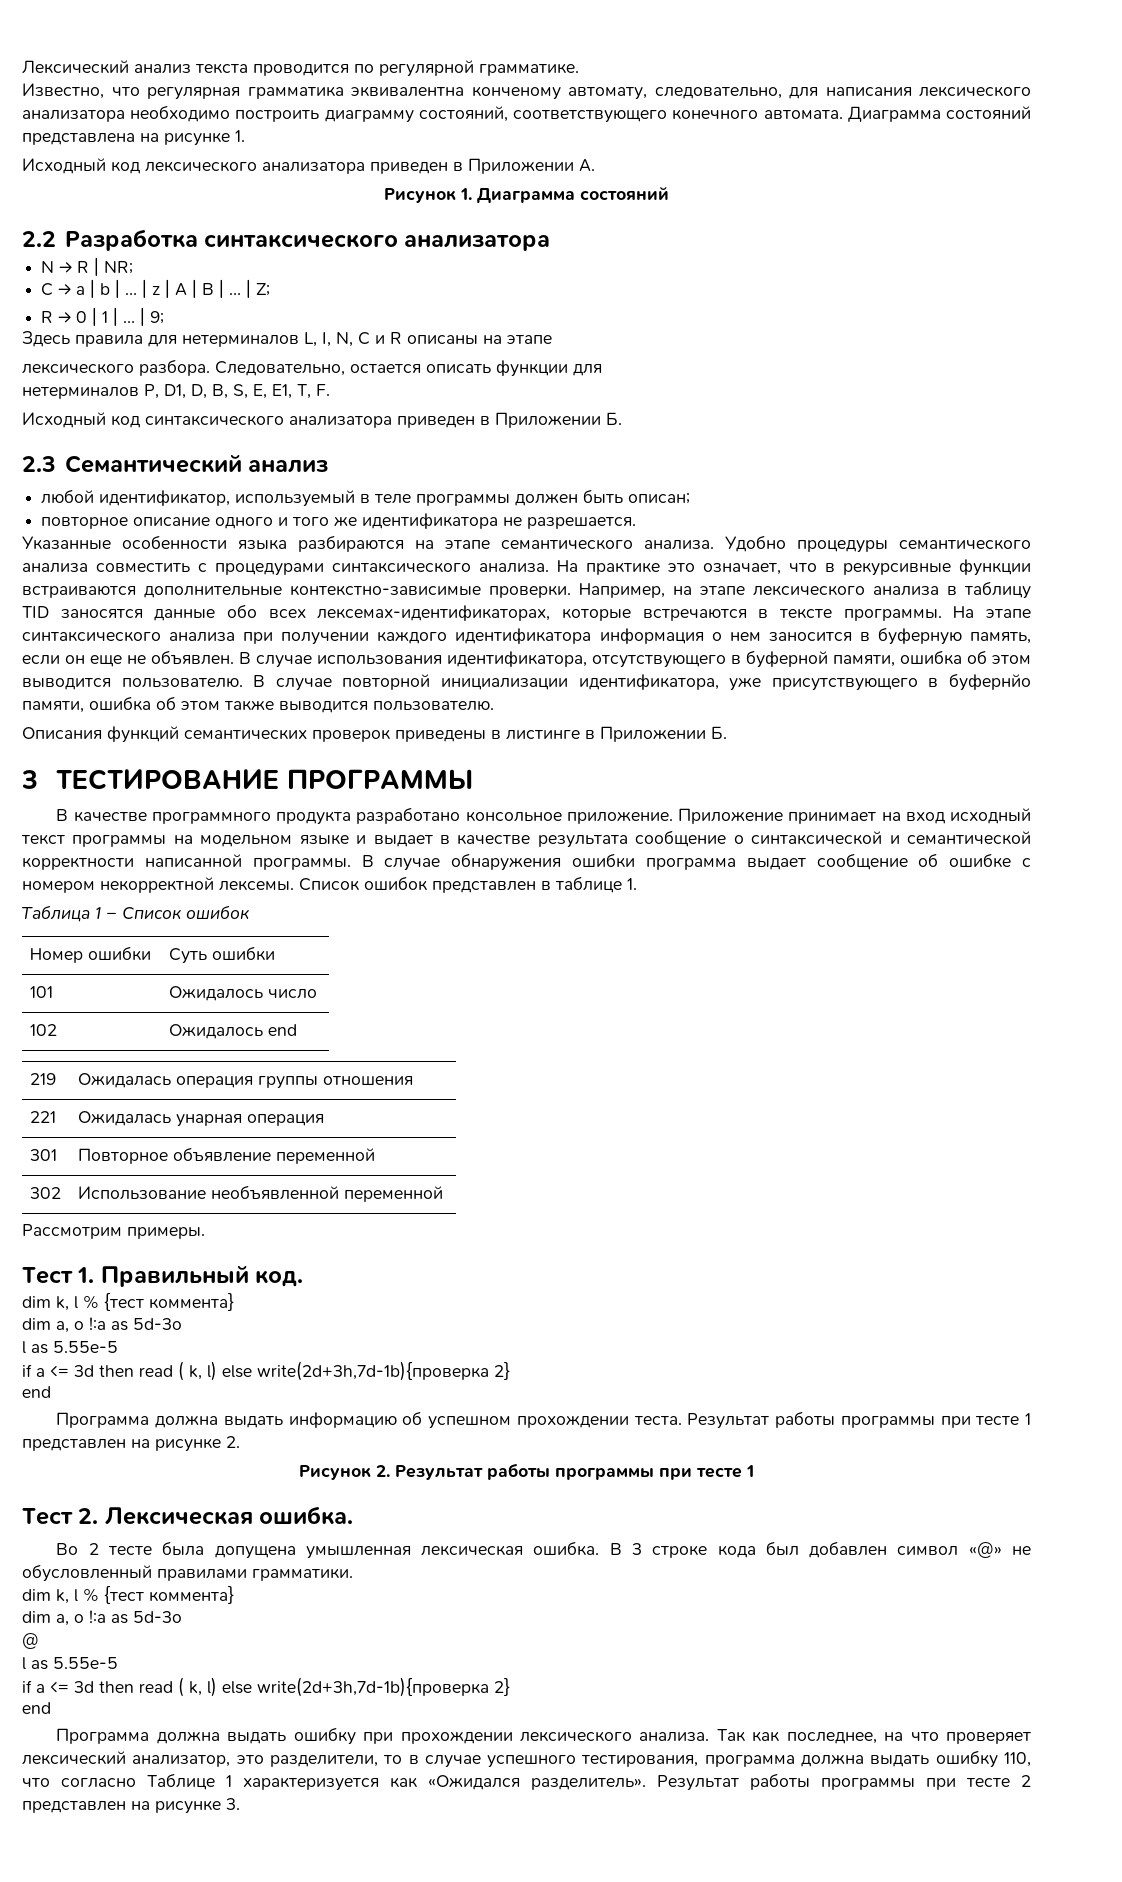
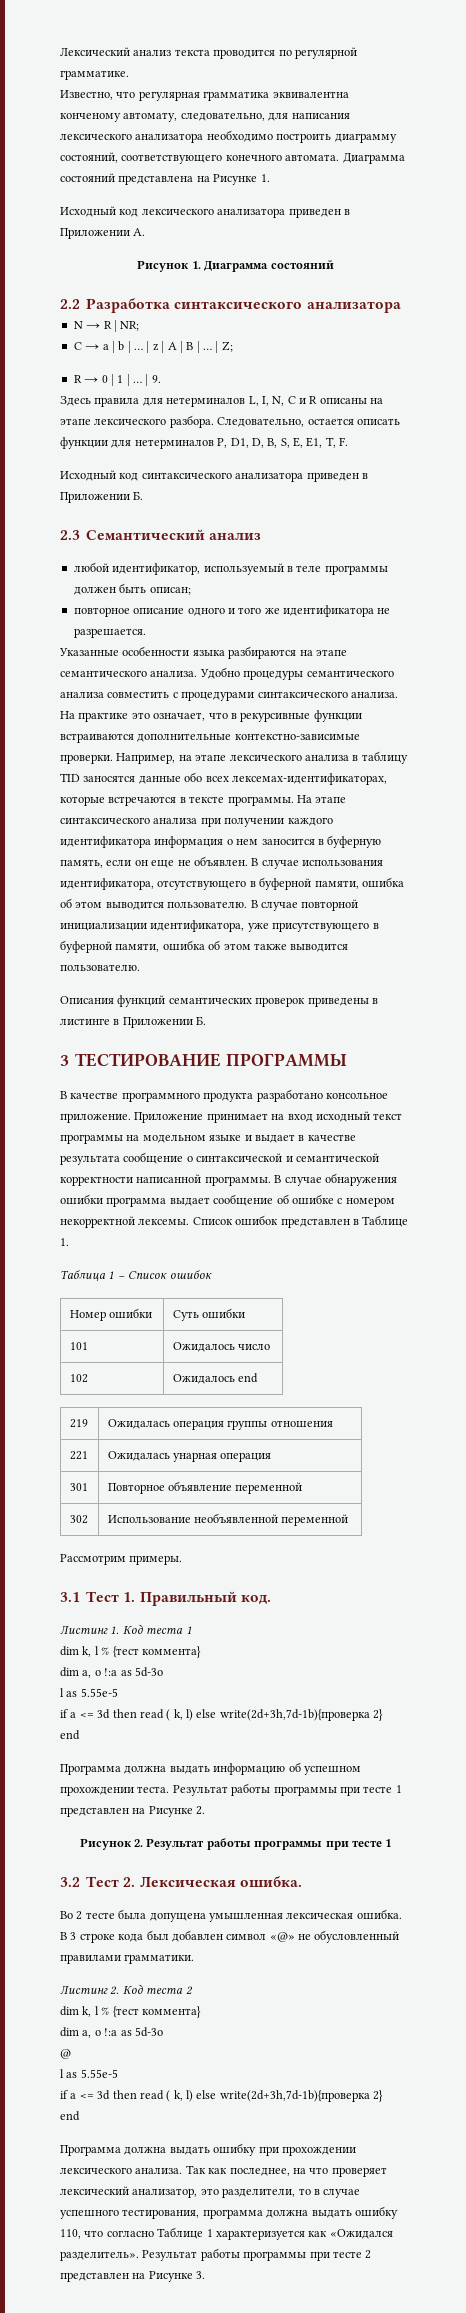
[164,132,230,146] рисунке -> [213,174,258,185] Рисунке
[150,311,165,324] 9; -> [151,375,161,383] 9.
(552, 339) // -> (91, 421) none
(602, 370) // -> (132, 444) none
[949,673,1031,691] буфернйо -> [60,940,112,953] буферной
[555,876,622,893] таблице -> [362,1215,409,1227] Таблице
(205, 1233) none -> [60,1592,80,1602] 3.1
(304, 1278) none -> [60,1624,192,1634] // Листинг 1. Код теста 1
[155,1438,221,1452] рисунке -> [148,1806,193,1817] Рисунке
(754, 1471) none -> [60,1877,80,1887] 3.2
(353, 1574) none -> [60,1984,193,1995] // Листинг 2. Код теста 2
[155,1800,221,1814] рисунке -> [148,2271,193,2282] Рисунке

